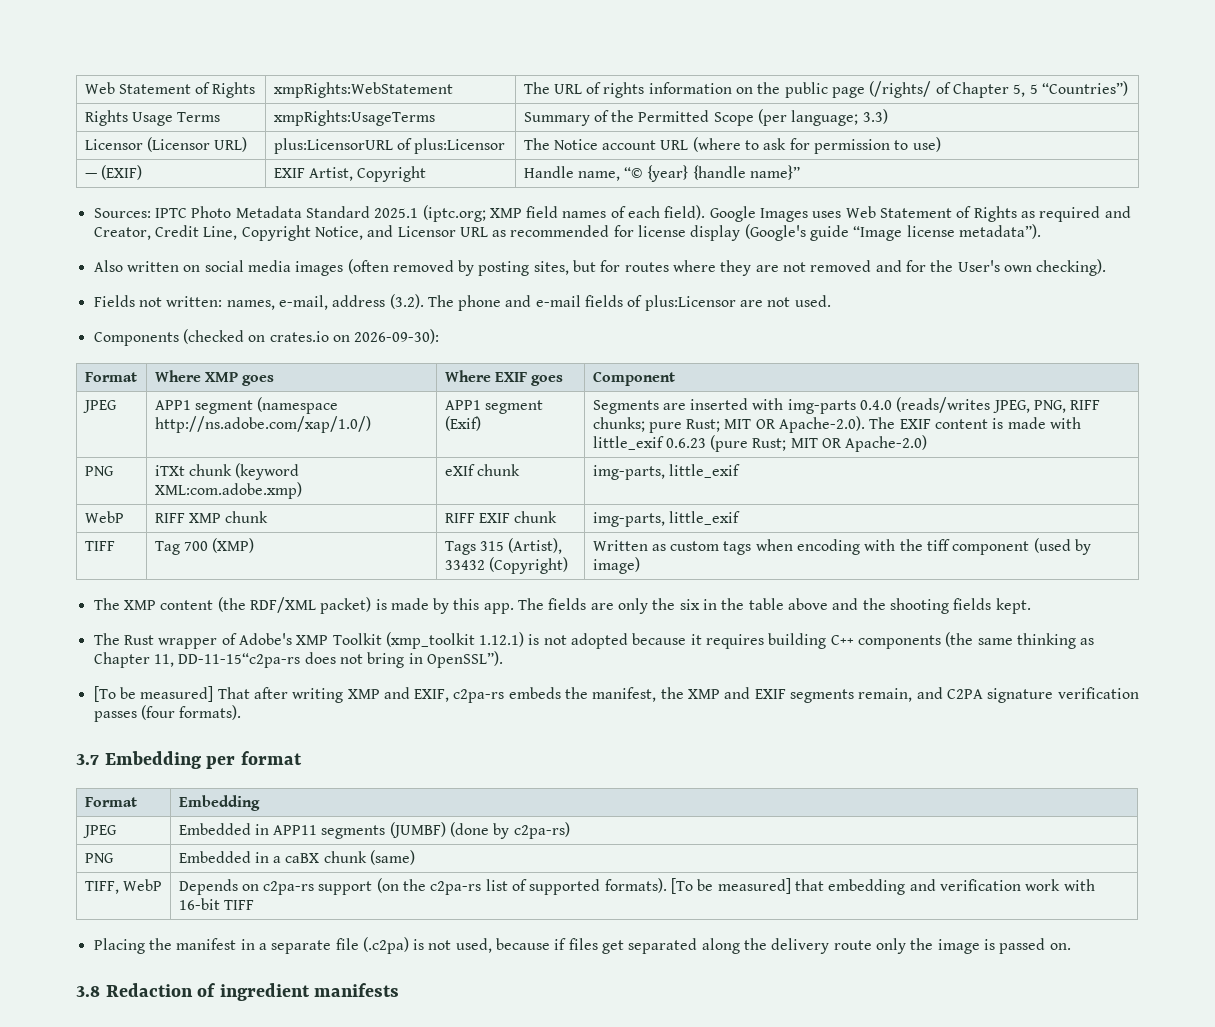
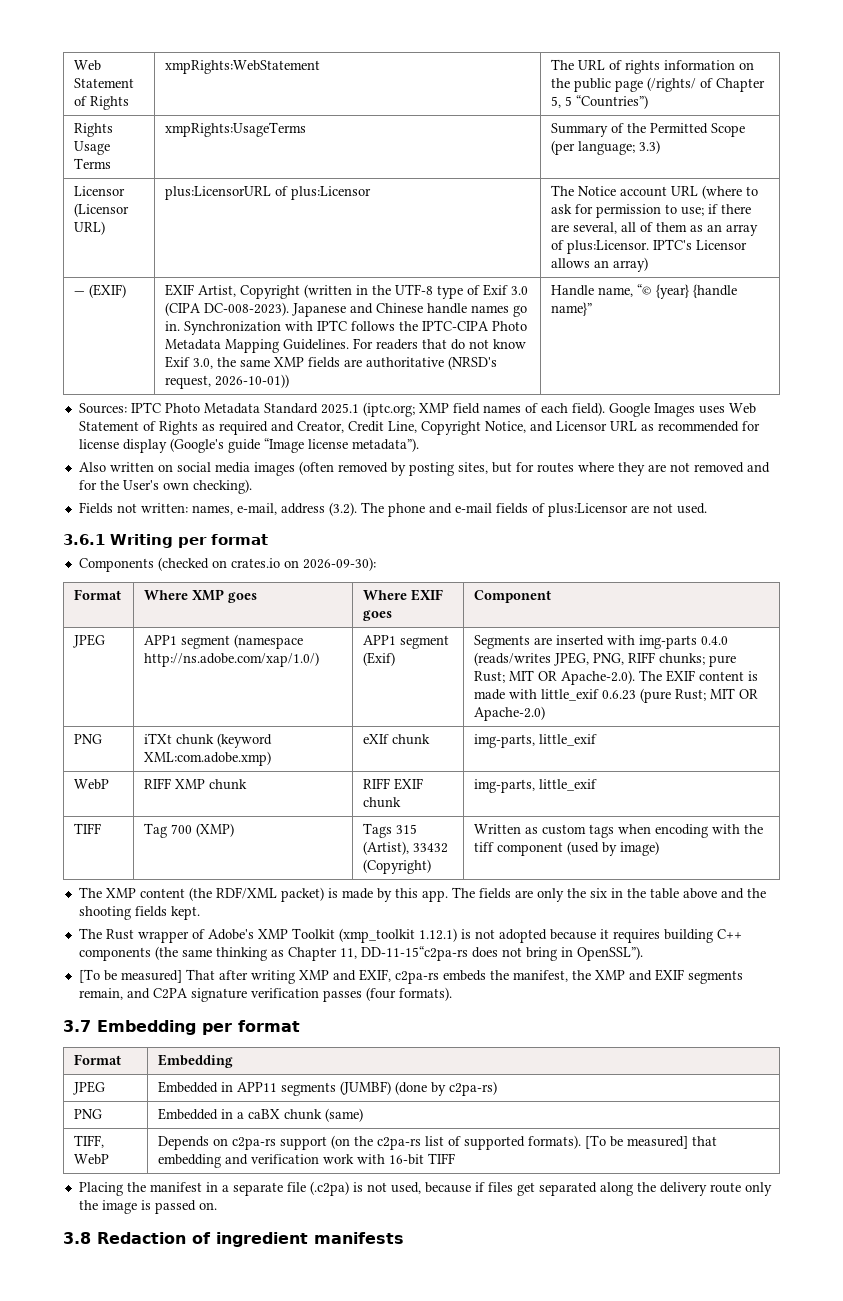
[912,137,941,152] use) -> [681,204,752,216] [551,222,759,236] [551,239,748,254] [551,257,649,272] use; if there are several, all of them as an array of plus:Licensor. IPTC's Licensor allows an array)
(427, 174) none -> [304,284,529,299] [165,302,528,317] [165,320,528,335] [165,338,527,353] [165,356,498,370] [165,374,290,389] (written in the UTF-8 type of Exif 3.0 (CIPA DC-008-2023). Japanese and Chinese handle names go in. Synchronization with IPTC follows the IPTC-CIPA Photo Metadata Mapping Guidelines. For readers that do not know Exif 3.0, the same XMP fields are authoritative (NRSD's request, 2026-10-01))
(831, 301) none -> [63,534,268,548] // 3.6.1 Writing per format

